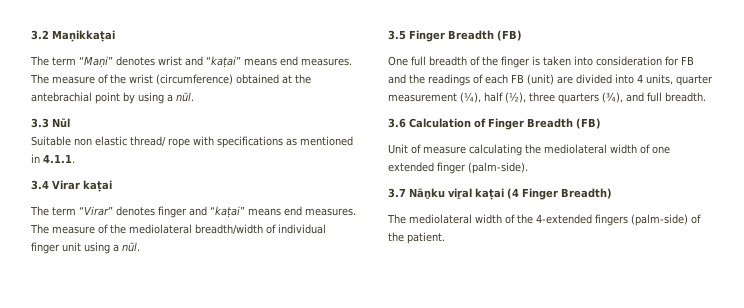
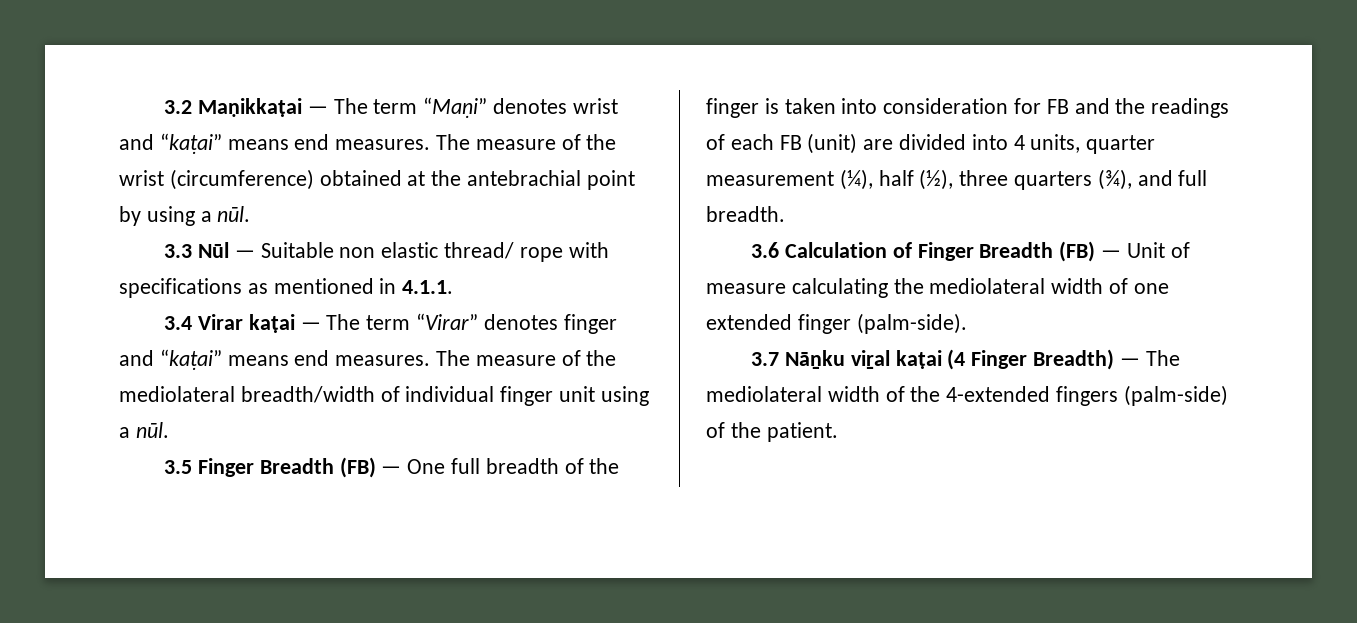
(115, 36) // -> [307,106,328,114] —
(70, 123) // -> [234,250,255,258] —
(112, 186) // -> [300,322,321,330] —
(522, 35) // -> [381,466,402,474] —
(601, 123) // -> [1100,250,1121,258] —
(612, 193) // -> [1119,358,1140,366] —

